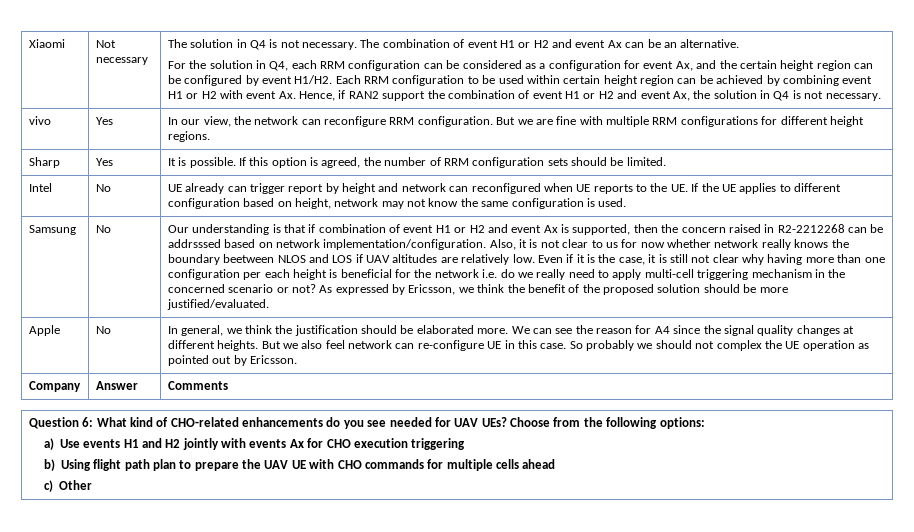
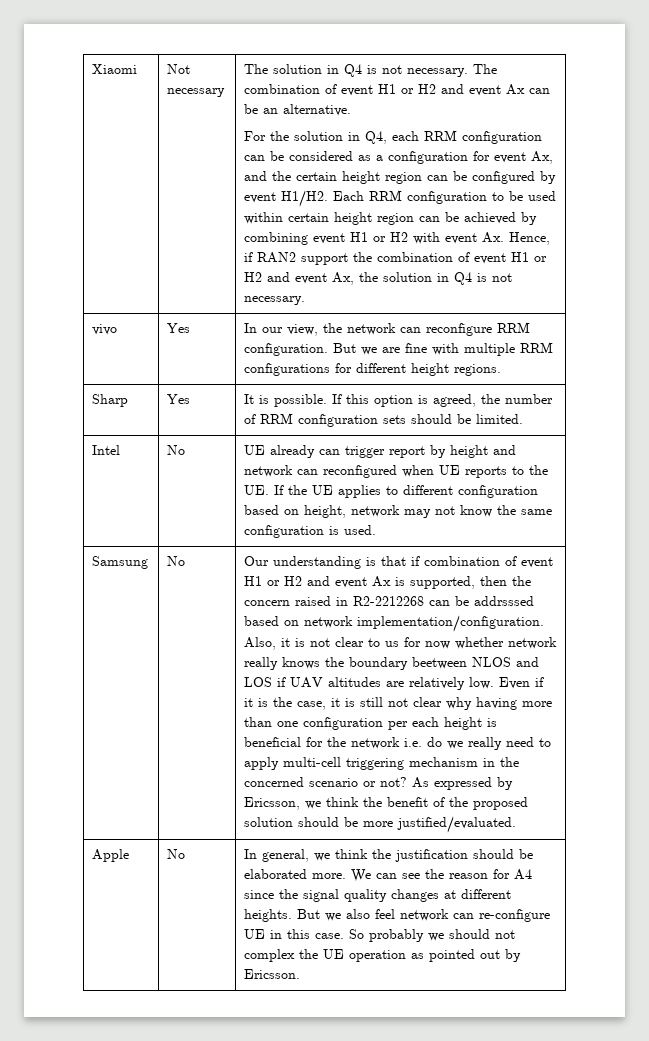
[28,381,81,392] [95,381,138,390] [167,381,228,390] [28,417,705,429] [43,438,466,450] [43,459,556,471] [43,480,92,492] // Company | Answer | Comments // Question 6: What kind of CHO-related enhancements do you see needed for UAV UEs? Choose from the following options: // a) Use events H1 and H2 jointly with events Ax for CHO execution triggering // b) Using flight path plan to prepare the UAV UE with CHO commands for multiple cells ahead // c) Other -> (301, 974) none

